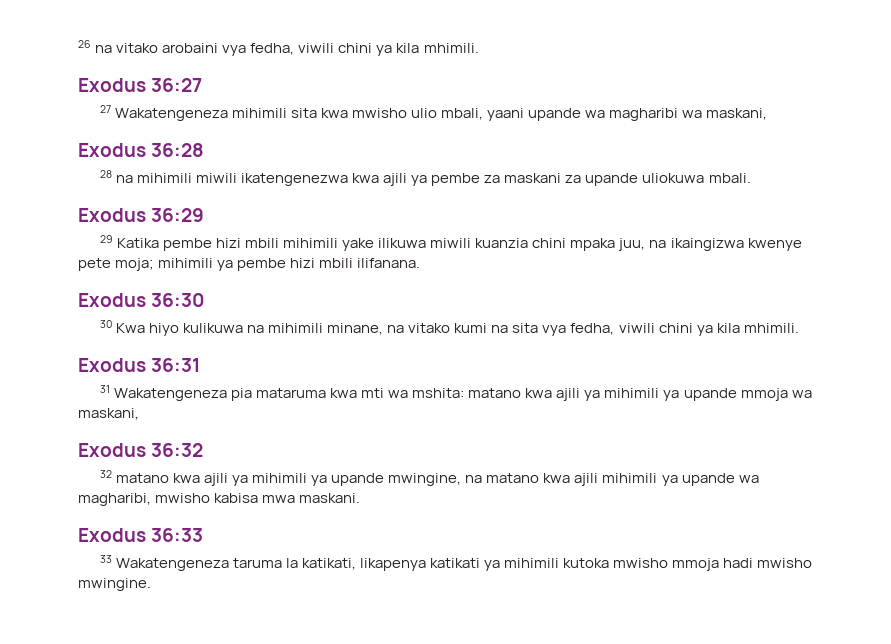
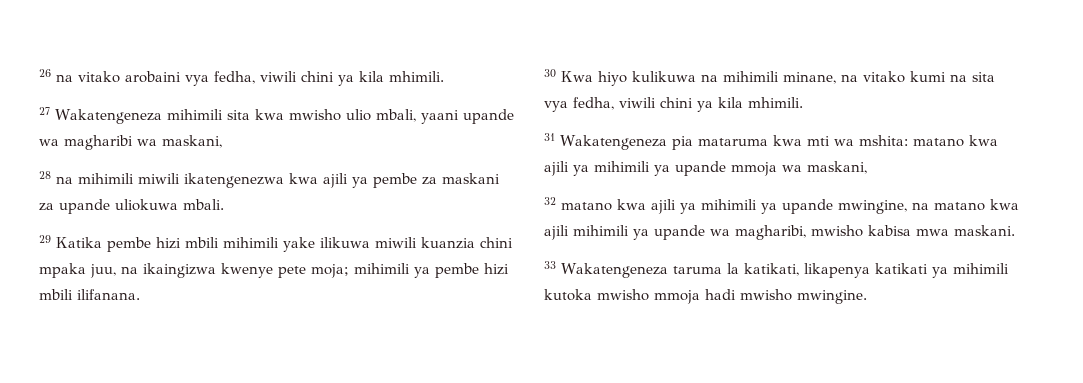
[78,78,203,92] // Exodus 36:27 -> (444, 76) none
[78,143,205,157] // Exodus 36:28 -> (222, 141) none
[78,208,205,222] // Exodus 36:29 -> (224, 204) none
[78,293,206,307] // Exodus 36:30 -> (140, 294) none
[78,358,201,372] // Exodus 36:31 -> (803, 102) none
[78,443,204,457] // Exodus 36:32 -> (867, 167) none
[78,528,204,542] // Exodus 36:33 -> (1015, 230) none

